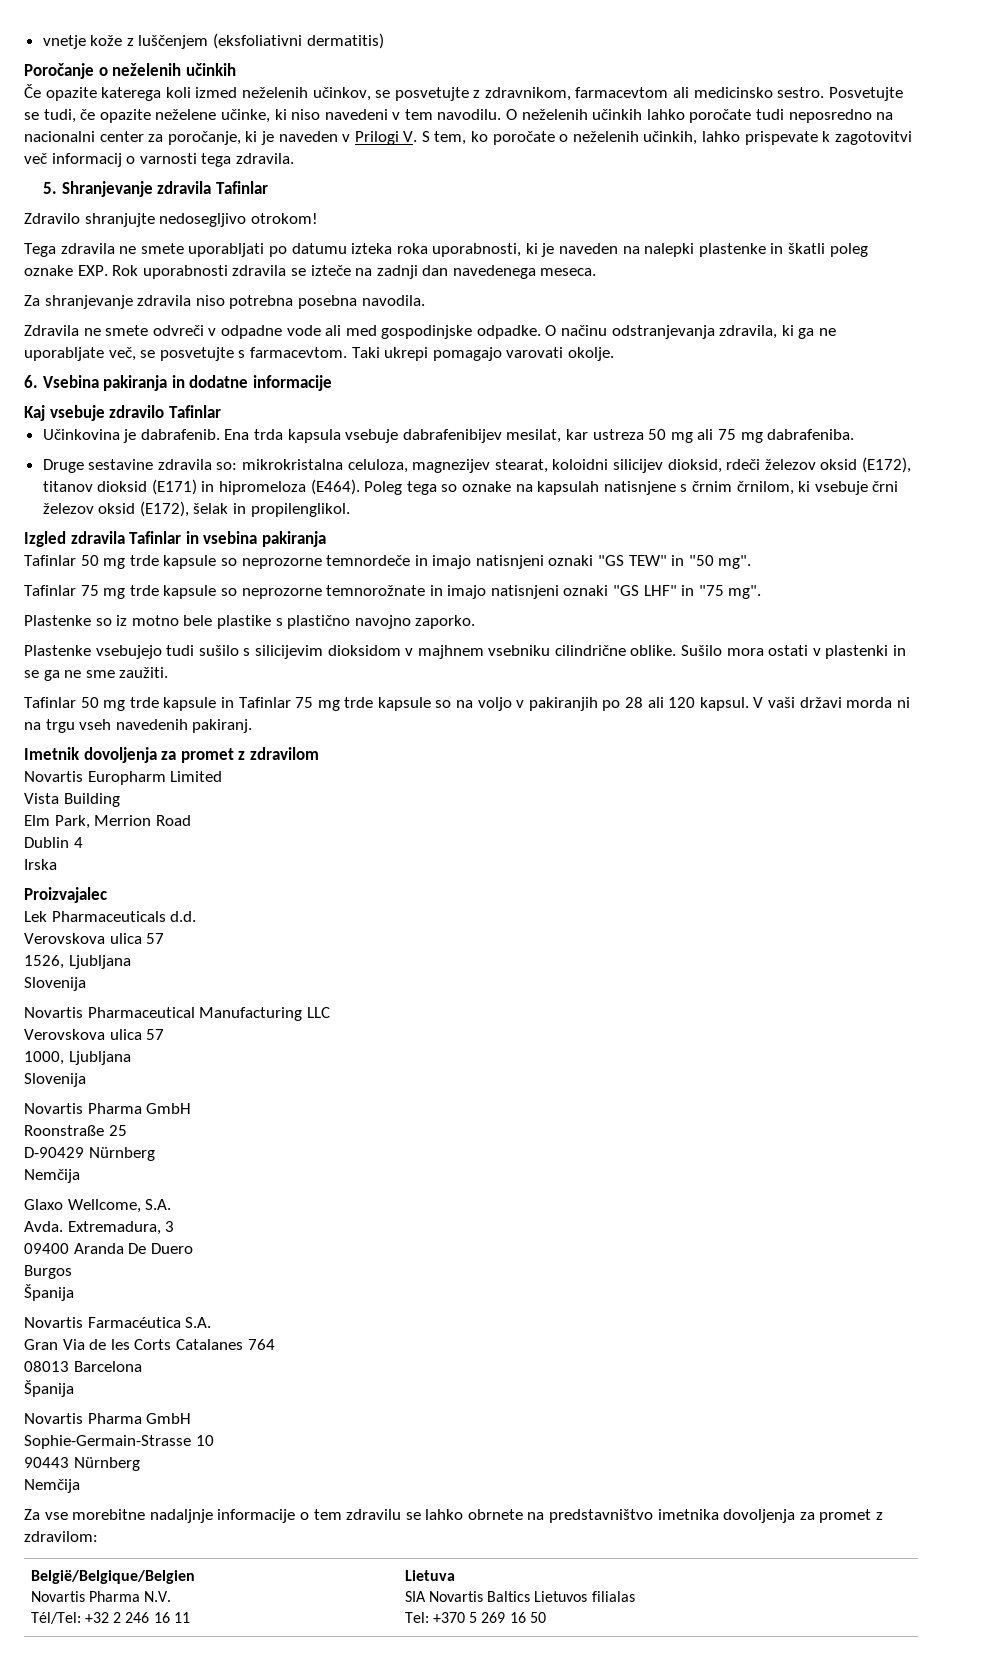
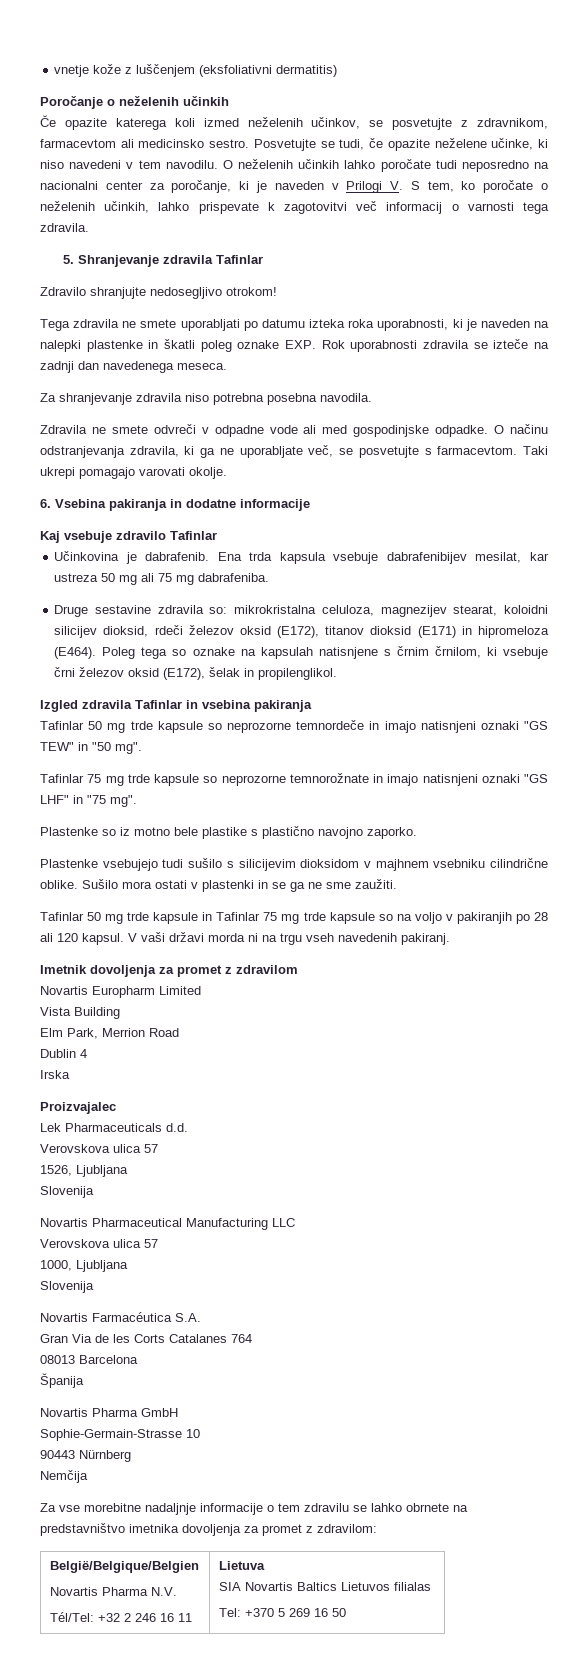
[24,1103,192,1114] [24,1125,127,1136] [24,1147,155,1161] [24,1169,80,1183] [24,1199,172,1213] [24,1221,175,1235] [24,1243,193,1254] [24,1265,72,1279] [24,1284,74,1301] // Novartis Pharma GmbH // Roonstraße 25 // D-90429 Nürnberg // Nemčija // Glaxo Wellcome, S.A. // Avda. Extremadura, 3 // 09400 Aranda De Duero // Burgos // Španija -> (94, 1287) none

